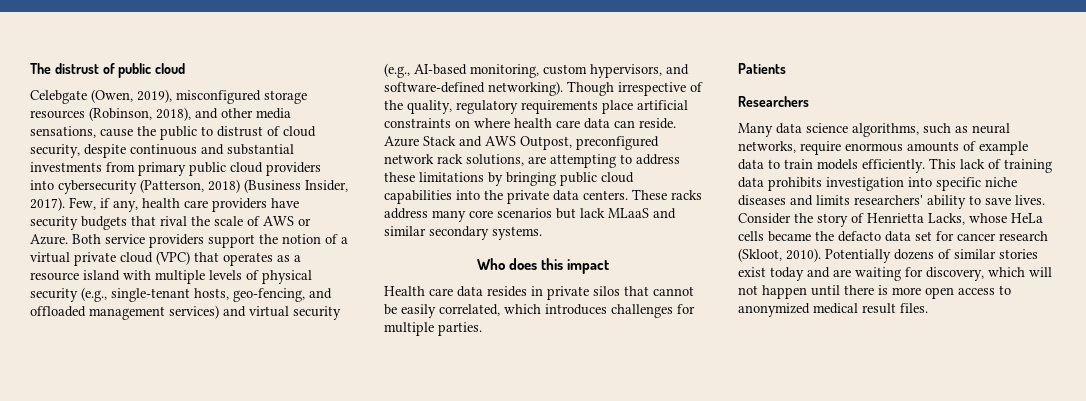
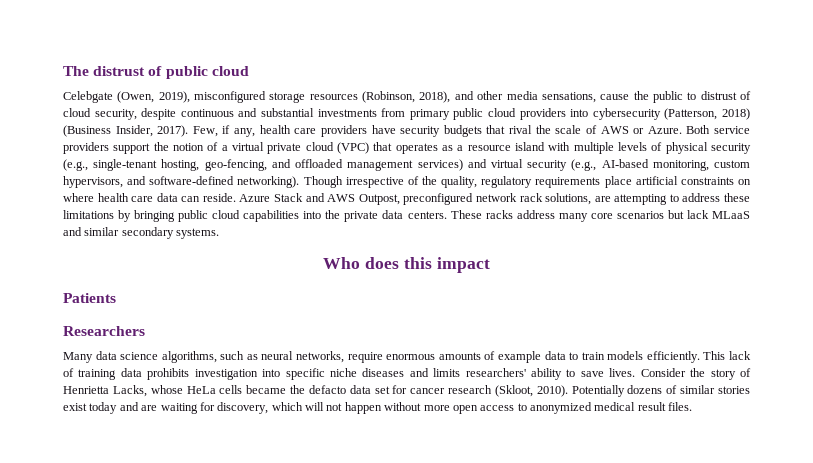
[194,288,229,300] hosts, -> [161,159,200,171] hosting,
[384,286,694,300] [384,304,695,318] [384,322,482,336] // Health care data resides in private silos that cannot be easily correlated, which introduces challenges for multiple parties. -> (490, 265) none
[811,285,888,296] until there is -> [384,402,422,411] without

